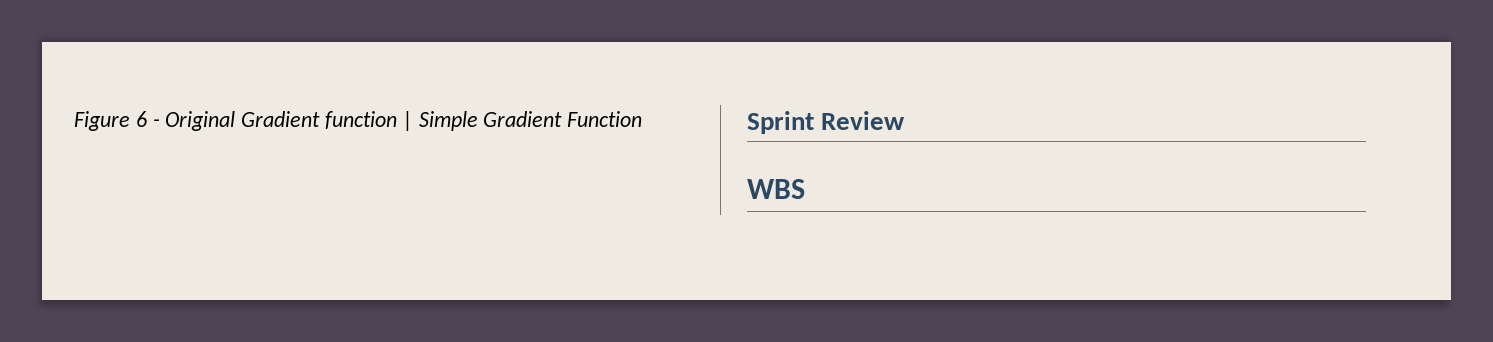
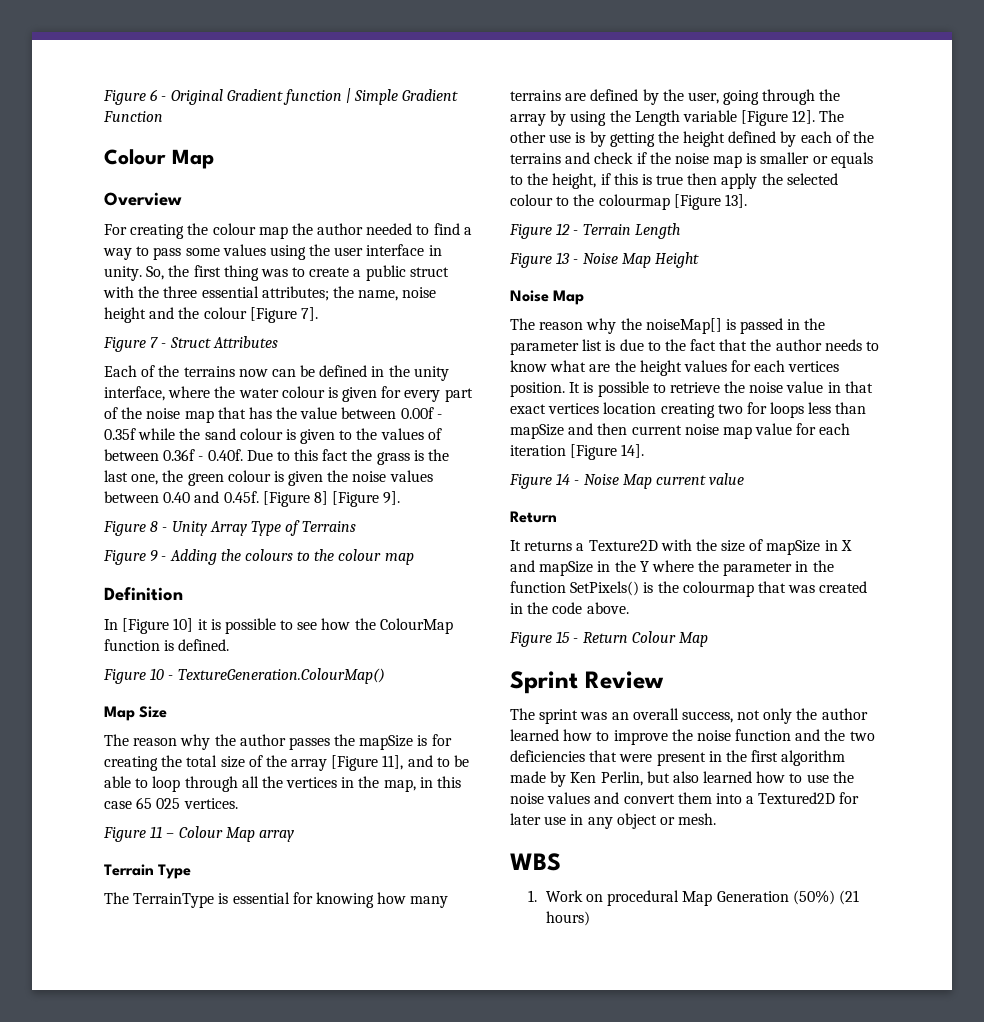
[747,111,906,134] [747,179,805,199] Sprint Review // WBS -> [104,149,214,169] [104,192,182,206] [104,223,472,239] [103,244,442,260] [104,265,449,281] [103,286,437,301] [104,307,318,323] [103,336,278,352] [104,365,449,381] [104,386,473,402] [104,407,442,423] [104,428,442,444] [104,449,450,465] [104,470,433,486] [104,491,401,507] [103,520,357,536] [103,549,414,565] [104,587,183,601] [104,618,453,634] [104,639,230,651] [103,668,385,684] [104,706,168,721] [104,734,452,750] [104,755,470,771] [104,776,462,792] [104,797,238,809] [103,826,294,842] [104,864,192,879] [104,892,449,908] [510,89,841,105] [510,110,845,126] [510,131,875,147] [510,152,873,168] [510,173,838,189] [510,194,747,210] [509,223,680,239] [509,252,699,268] [510,290,585,305] [510,318,826,334] [510,339,880,355] [510,360,840,376] [510,381,873,397] [510,402,867,418] [510,423,851,439] [510,444,645,460] [509,473,745,489] [510,511,557,523] [510,539,852,555] [510,560,834,576] [510,581,868,597] [510,602,629,614] [509,631,708,647] [510,671,664,694] [510,708,868,724] [510,729,875,745] [510,750,846,766] [510,771,854,787] [510,792,860,804] [510,813,717,829] [510,853,561,871] [527,890,859,906] [545,911,590,926] Colour Map // Overview // For creating the colour map the author needed to find a way to pass some values using the user interface in unity. So, the first thing was to create a public struct with the three essential attributes; the name, noise height and the colour [Figure 7]. // Figure 7 - Struct Attributes // Each of the terrains now can be defined in the unity interface, where the water colour is given for every part of the noise map that has the value between 0.00f - 0.35f while the sand colour is given to the values of between 0.36f - 0.40f. Due to this fact the grass is the last one, the green colour is given the noise values between 0.40 and 0.45f. [Figure 8] [Figure 9]. // Figure 8 - Unity Array Type of Terrains // Figure 9 - Adding the colours to the colour map // Definition // In [Figure 10] it is possible to see how the ColourMap function is defined. // Figure 10 - TextureGeneration.ColourMap() // Map Size // The reason why the author passes the mapSize is for creating the total size of the array [Figure 11], and to be able to loop through all the vertices in the map, in this case 65 025 vertices. // Figure 11 – Colour Map array // Terrain Type // The TerrainType is essential for knowing how many terrains are defined by the user, going through the array by using the Length variable [Figure 12]. The other use is by getting the height defined by each of the terrains and check if the noise map is smaller or equals to the height, if this is true then apply the selected colour to the colourmap [Figure 13]. // Figure 12 - Terrain Length // Figure 13 - Noise Map Height // Noise Map // The reason why the noiseMap[] is passed in the parameter list is due to the fact that the author needs to know what are the height values for each vertices position. It is possible to retrieve the noise value in that exact vertices location creating two for loops less than mapSize and then current noise map value for each iteration [Figure 14]. // Figure 14 - Noise Map current value // Return // It returns a Texture2D with the size of mapSize in X and mapSize in the Y where the parameter in the function SetPixels() is the colourmap that was created in the code above. // Figure 15 - Return Colour Map // Sprint Review // The sprint was an overall success, not only the author learned how to improve the noise function and the two deficiencies that were present in the first algorithm made by Ken Perlin, but also learned how to use the noise values and convert them into a Textured2D for later use in any object or mesh. // WBS // 1. Work on procedural Map Generation (50%) (21 hours)

